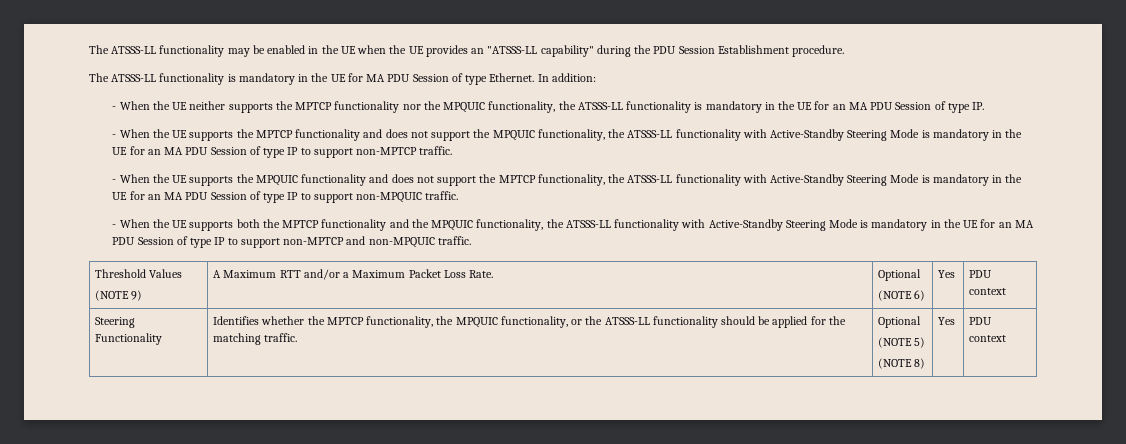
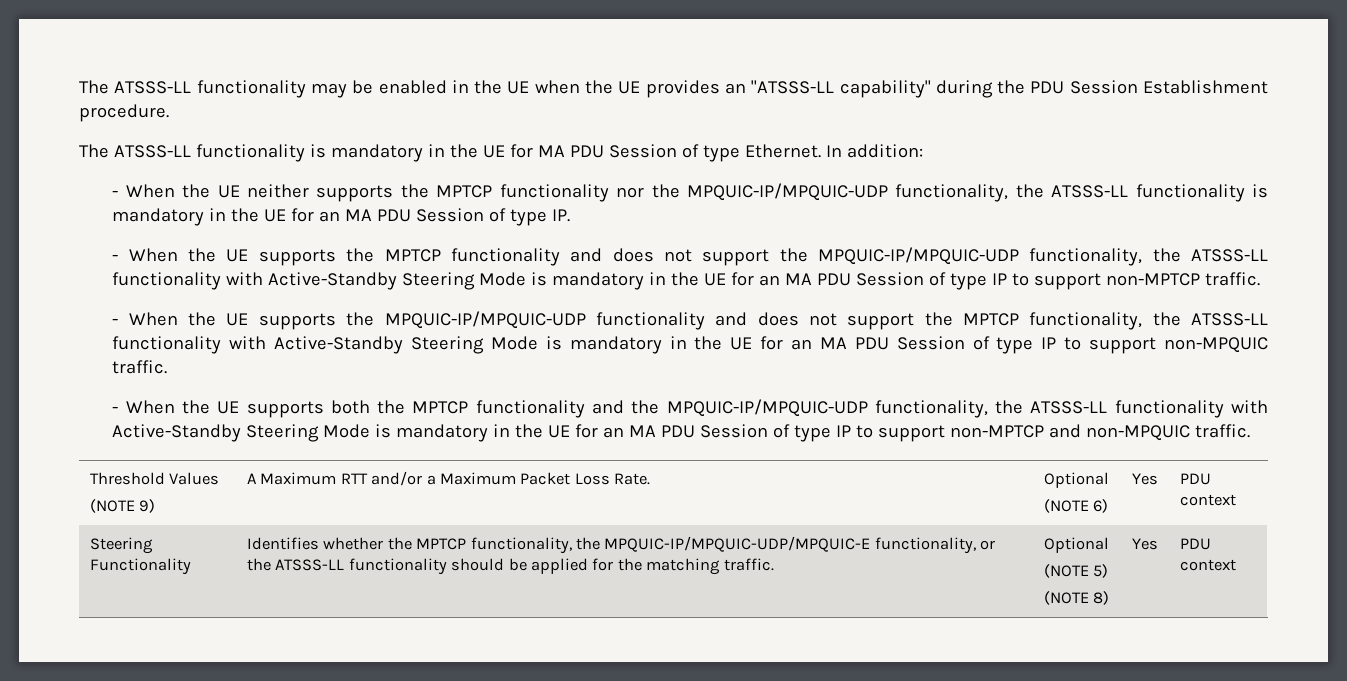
[443,102,486,113] MPQUIC -> [686,183,888,201] MPQUIC-IP/MPQUIC-UDP
[492,130,535,141] MPQUIC -> [817,247,1019,265] MPQUIC-IP/MPQUIC-UDP
[255,175,298,186] MPQUIC -> [384,311,586,329] MPQUIC-IP/MPQUIC-UDP
[431,220,474,231] MPQUIC -> [666,399,868,417] MPQUIC-IP/MPQUIC-UDP
[455,317,498,328] MPQUIC -> [604,536,871,552] MPQUIC-IP/MPQUIC-UDP/MPQUIC-E

